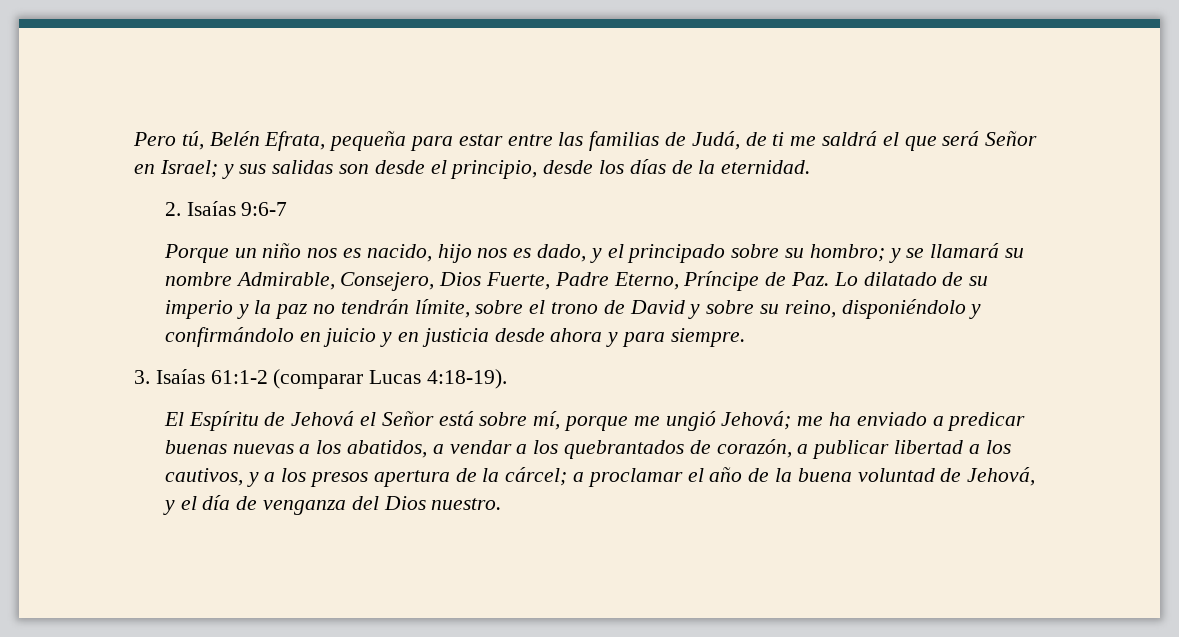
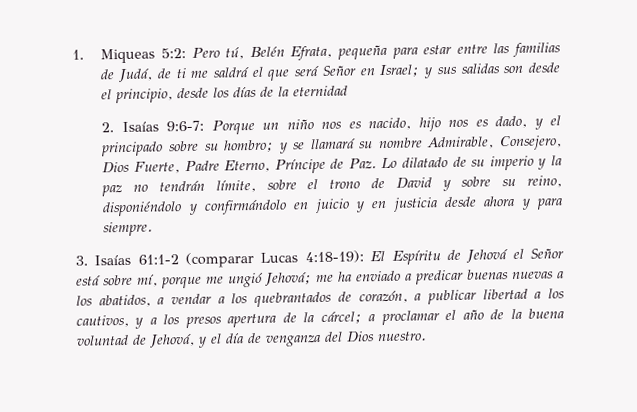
(133, 139) none -> [72,48,186,64] 1. Miqueas 5:2:
[721,160,811,174] eternidad. -> [293,85,349,97] eternidad
[241,202,288,216] 9:6-7 // -> [166,120,205,132] 9:6-7:
[427,369,508,389] 4:18-19). // -> [304,250,364,264] 4:18-19):

